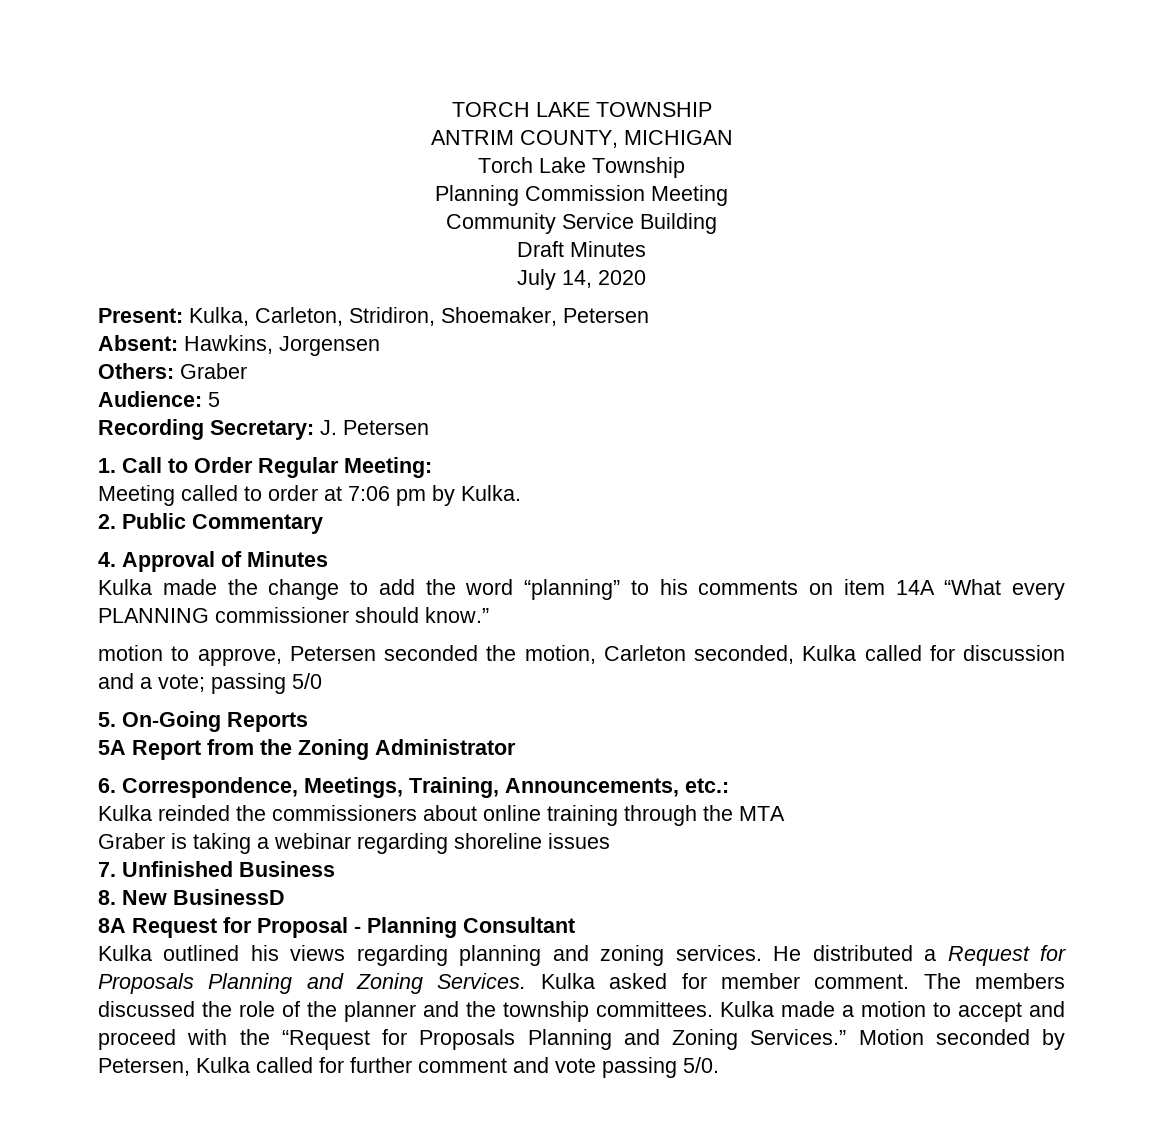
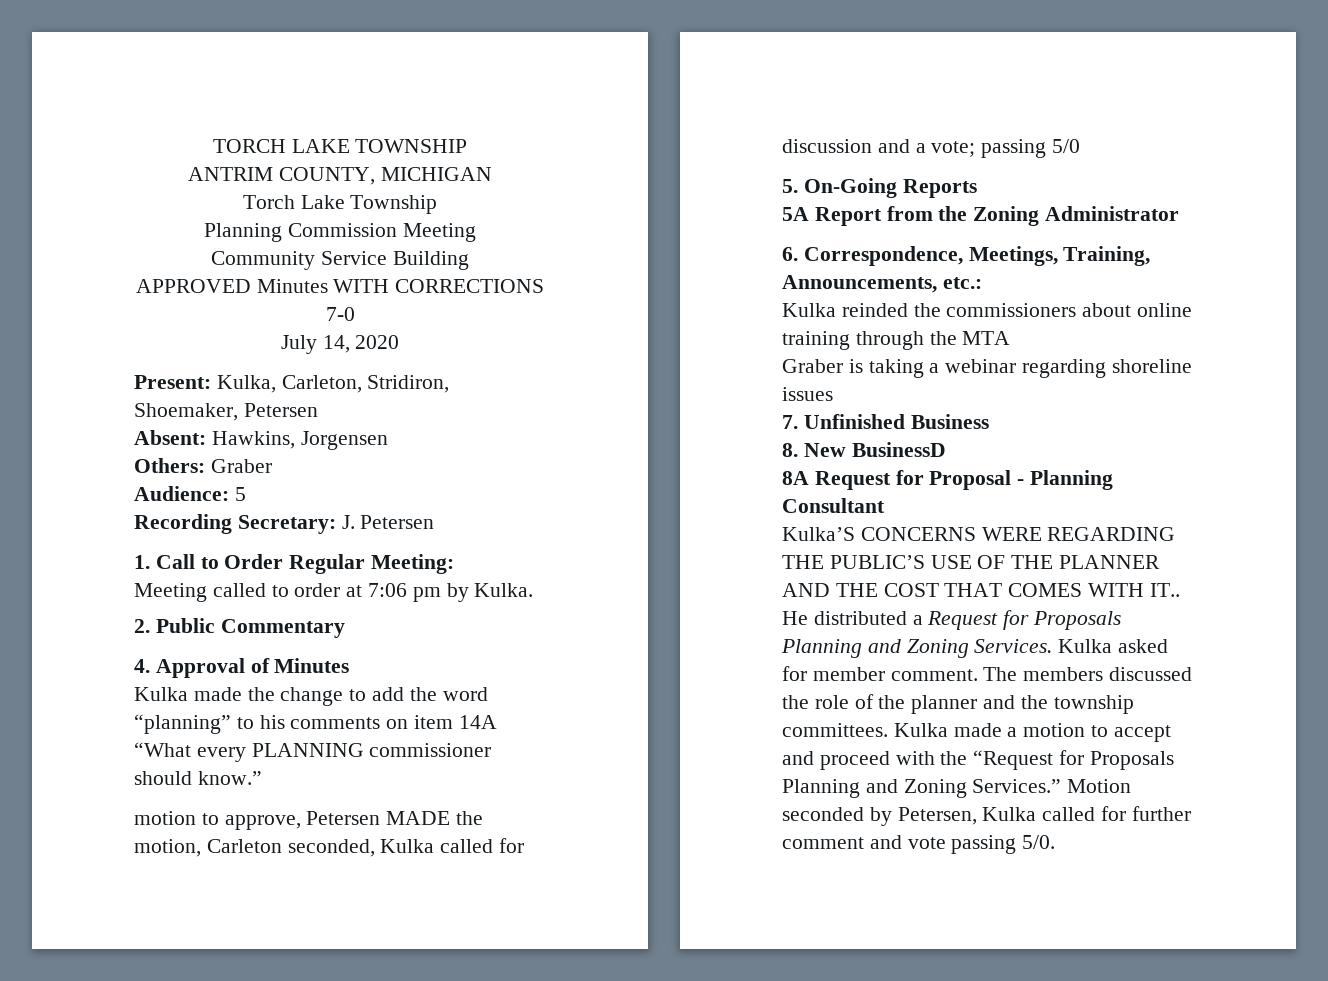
[517,241,646,257] Draft Minutes -> [135,279,545,293] [325,307,355,321] APPROVED Minutes WITH CORRECTIONS 7-0
[384,645,478,661] seconded -> [386,811,451,825] MADE
[98,945,762,966] Kulka outlined his views regarding planning and zoning services. -> [782,527,1176,541] [782,555,1161,569] [782,583,1180,597] Kulka’S CONCERNS WERE REGARDING THE PUBLIC’S USE OF THE PLANNER AND THE COST THAT COMES WITH IT..

